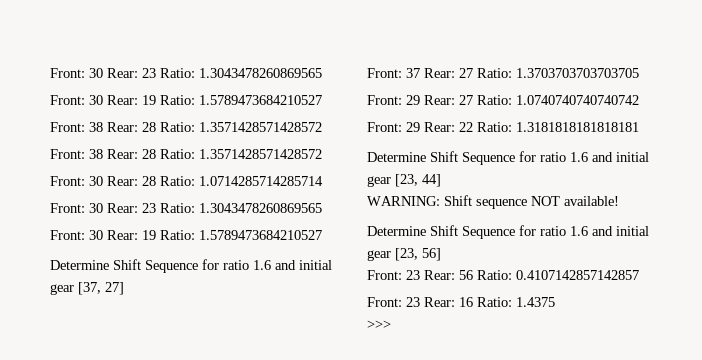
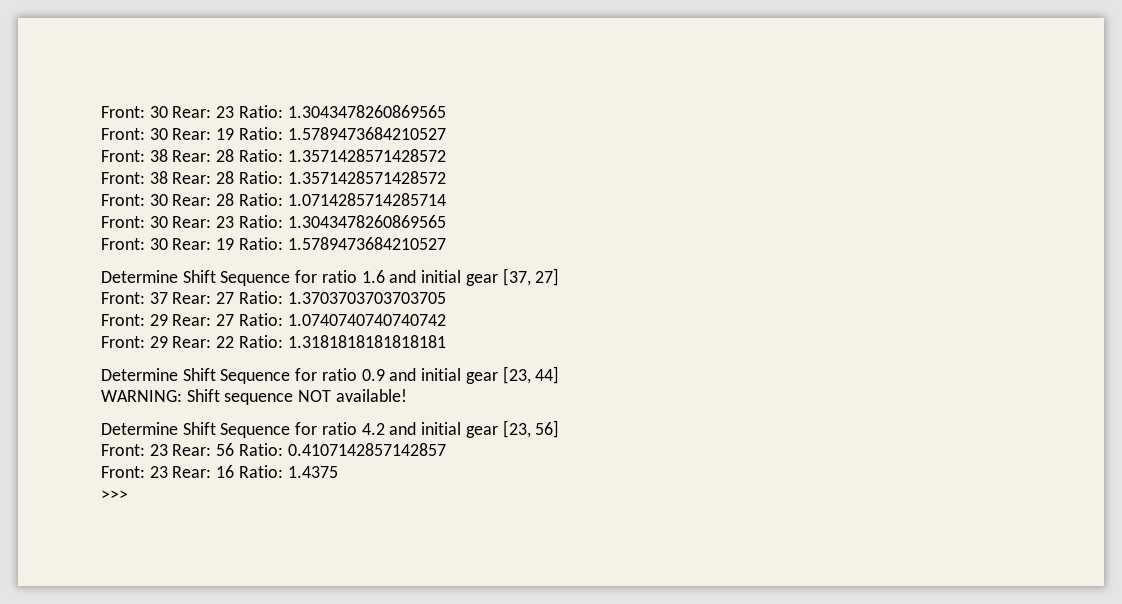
[570,152,588,162] 1.6 -> [361,369,385,381] 0.9
[570,226,588,236] 1.6 -> [361,423,385,435] 4.2

